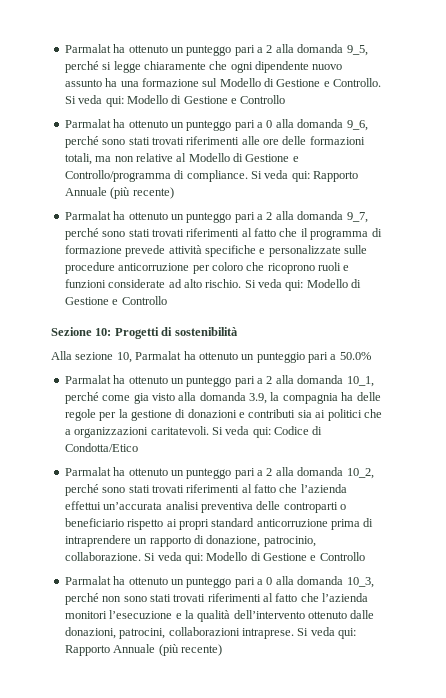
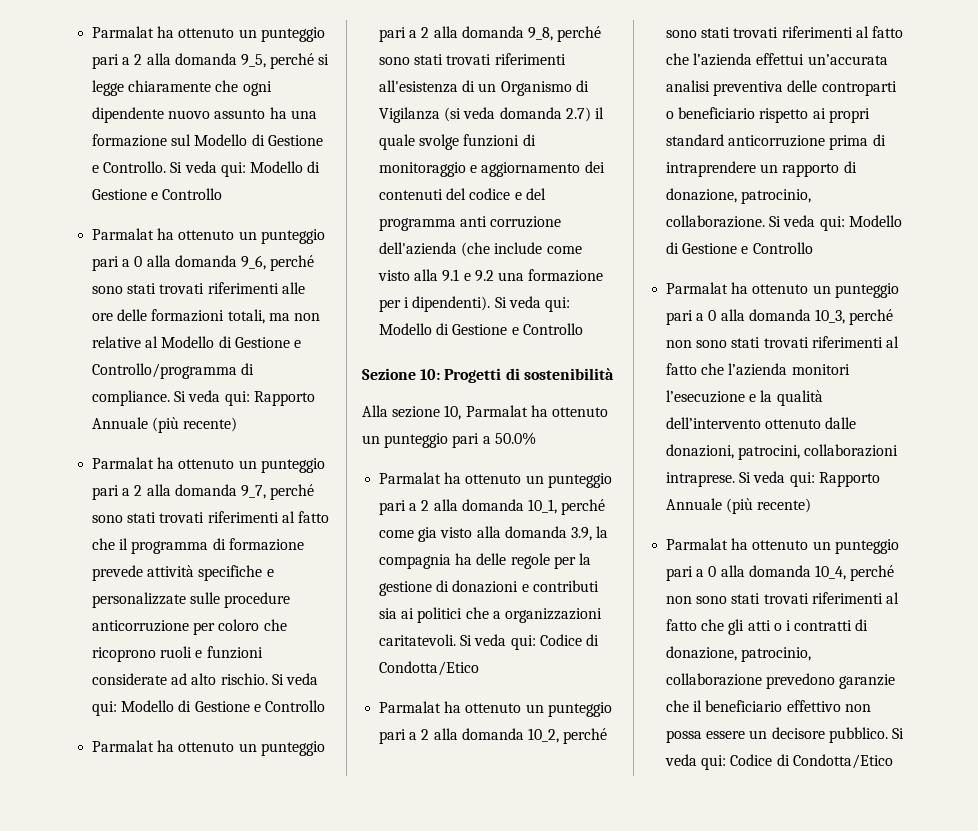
[64,44,232,56] Parmalat ha ottenuto un punteggo -> [92,26,325,42] Parmalat ha ottenuto un punteggio
[186,120,232,131] punteggo -> [260,229,325,244] punteggio
[186,212,232,223] punteggo -> [260,458,325,473] punteggio
(167, 300) none -> [92,740,325,756] [379,26,602,42] [379,53,566,65] [379,80,589,96] [379,107,604,123] [379,134,536,150] [379,161,605,177] [379,188,546,200] [379,216,562,231] [379,242,582,257] [378,269,604,282] [379,296,570,312] [379,323,583,335] // Parmalat ha ottenuto un punteggio pari a 2 alla domanda 9_8, perché sono stati trovati riferimenti all'esistenza di un Organismo di Vigilanza (si veda domanda 2.7) il quale svolge funzioni di monitoraggio e aggiornamento dei contenuti del codice e del programma anti corruzione dell'azienda (che include come visto alla 9.1 e 9.2 una formazione per i dipendenti). Si veda qui: Modello di Gestione e Controllo
[186,376,232,387] punteggo -> [547,473,612,488] punteggio
[186,468,232,479] punteggo -> [547,702,612,717] punteggio
[186,577,232,588] punteggo -> [834,283,899,298] punteggio
(222, 650) none -> [666,538,899,554] [666,565,895,581] [666,592,899,604] [666,619,869,635] [666,646,812,662] [666,673,896,689] [666,700,871,712] [666,727,904,743] [665,754,893,770] // Parmalat ha ottenuto un punteggio pari a 0 alla domanda 10_4, perché non sono stati trovati riferimenti al fatto che gli atti o i contratti di donazione, patrocinio, collaborazione prevedono garanzie che il beneficiario effettivo non possa essere un decisore pubblico. Si veda qui: Codice di Condotta/Etico

